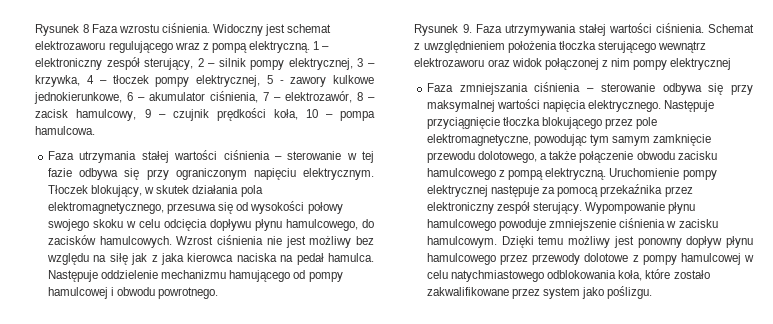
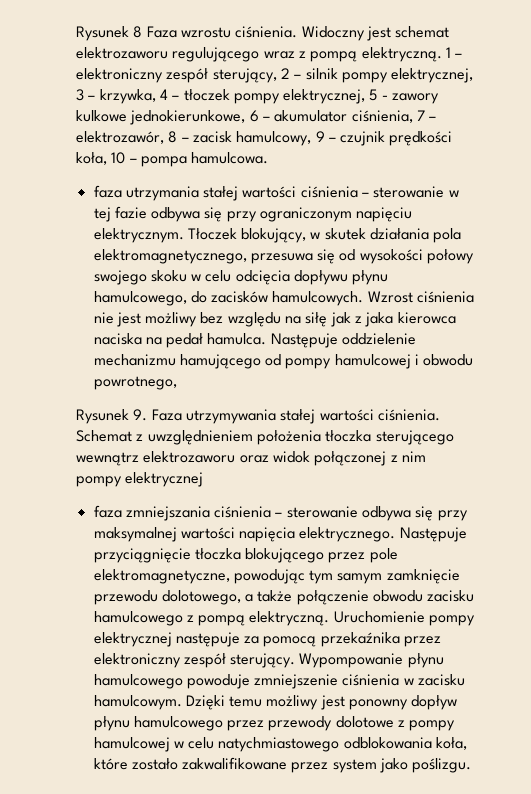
[48,151,75,160] Faza -> [93,185,122,198] faza
[158,287,219,299] powrotnego. -> [93,376,177,390] powrotnego,
[427,83,454,92] Faza -> [93,505,122,518] faza

